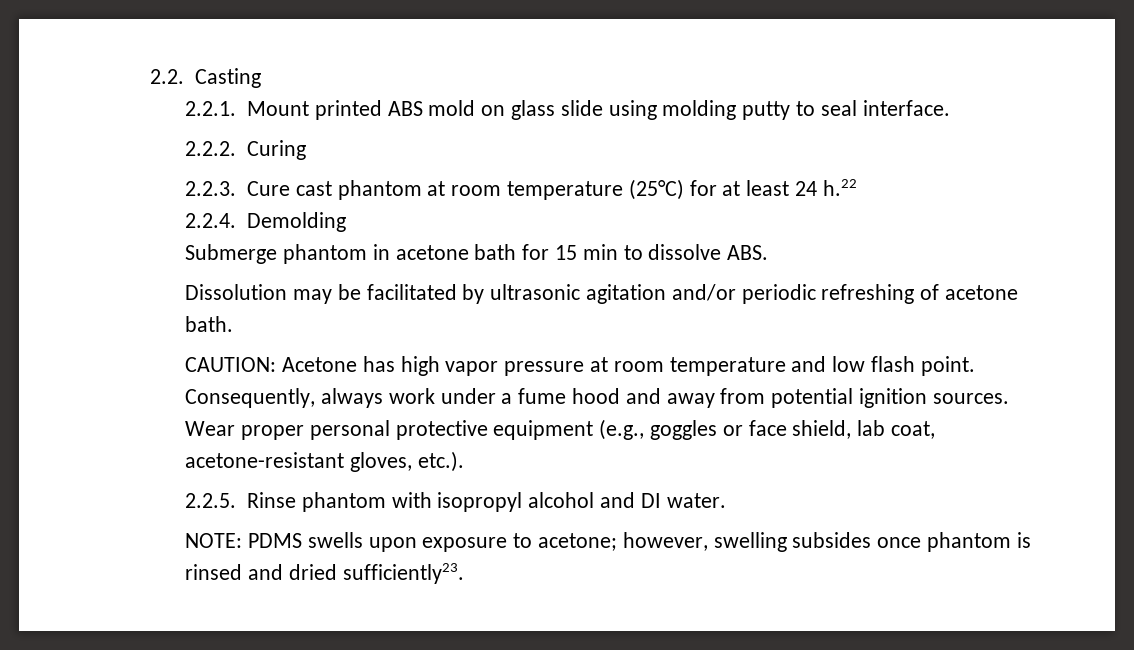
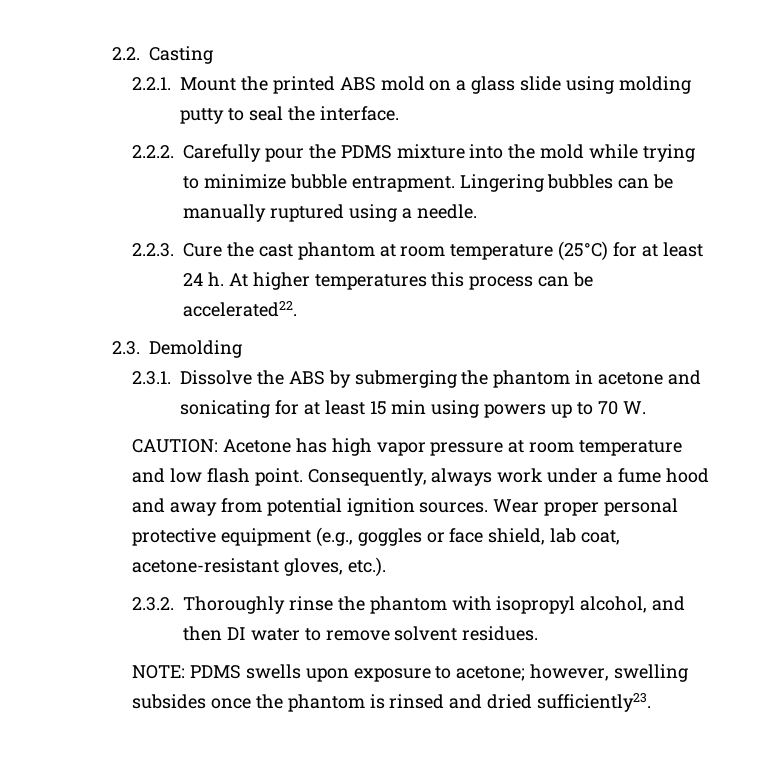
(309, 108) none -> [240,76,268,91] the
(506, 110) none -> [456,80,467,91] a
(857, 108) none -> [287,106,315,121] the
[246,140,306,160] Curing -> [183,144,695,162] [183,174,674,192] [183,204,477,222] Carefully pour the PDMS mixture into the mold while trying to minimize bubble entrapment. Lingering bubbles can be manually ruptured using a needle.
(290, 188) none -> [226,242,254,257] the
[822,179,857,196] [185,212,346,232] [185,244,769,264] [185,284,1019,304] [185,316,234,332] h.22 // 2.2.4. Demolding // Submerge phantom in acetone bath for 15 min to dissolve ABS. // Dissolution may be facilitated by ultrasonic agitation and/or periodic refreshing of acetone bath. -> [207,272,593,290] [183,301,298,317] [111,340,242,358] [132,370,701,388] [180,400,646,418] h. At higher temperatures this process can be accelerated22. // 2.3. Demolding // 2.3.1. Dissolve the ABS by submerging the phantom in acetone and sonicating for at least 15 min using powers up to 70 W.
[185,492,726,512] 2.2.5. Rinse phantom with isopropyl alcohol and DI water. -> [132,596,686,614] [183,626,539,641] 2.3.2. Thoroughly rinse the phantom with isopropyl alcohol, and then DI water to remove solvent residues.
(922, 542) none -> [255,694,283,709] the

